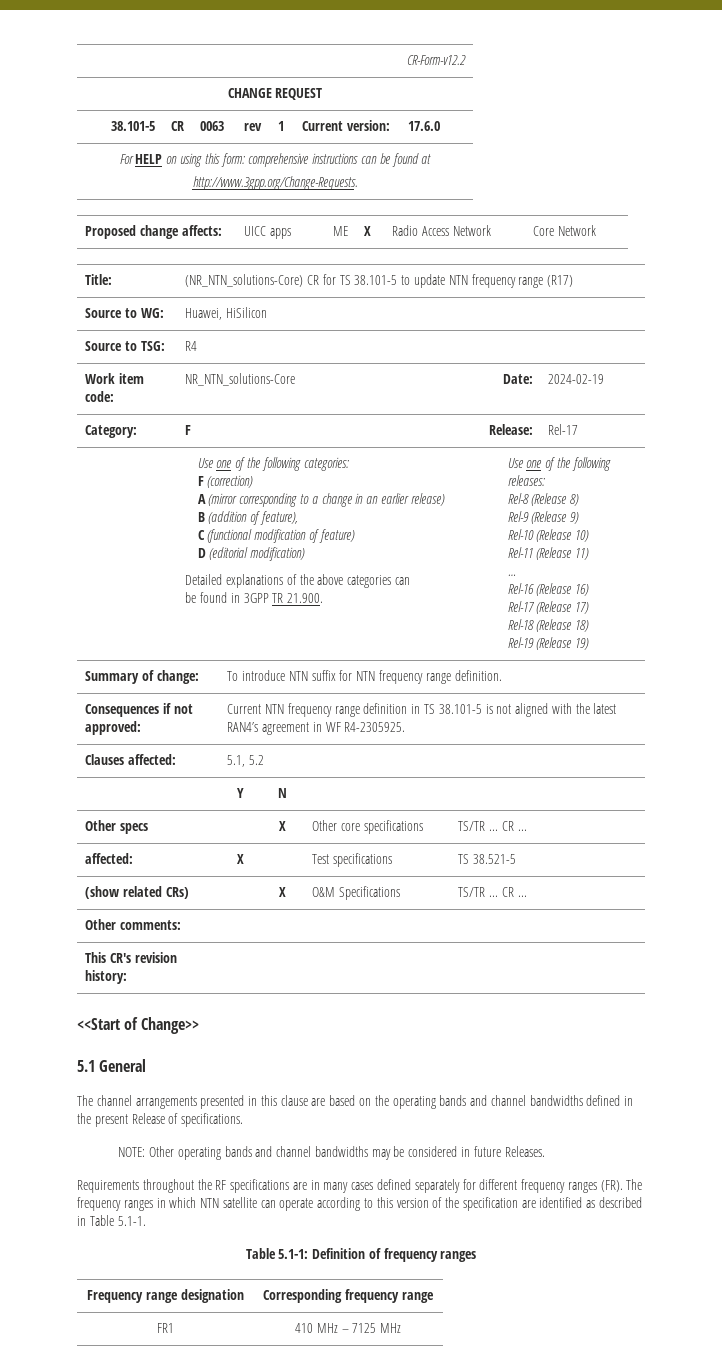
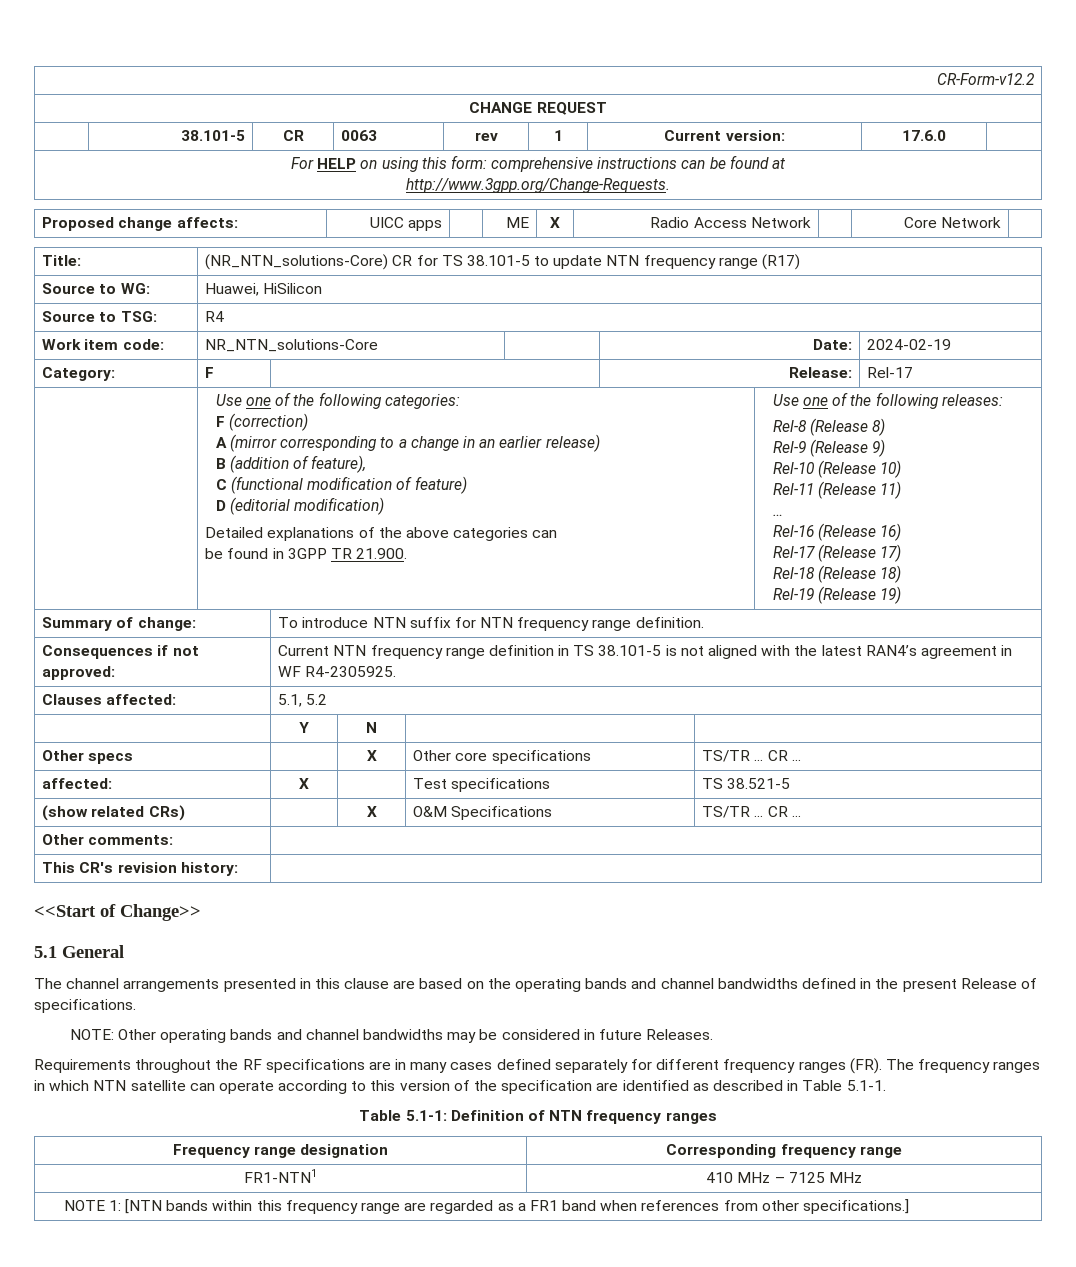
(381, 1253) none -> [549,1110,583,1121] NTN
[157,1323,174,1333] FR1 -> [244,1169,317,1183] FR1-NTN1
(402, 1328) none -> [63,1199,910,1214] // NOTE 1: [NTN bands within this frequency range are regarded as a FR1 band when references from other specifications.]

